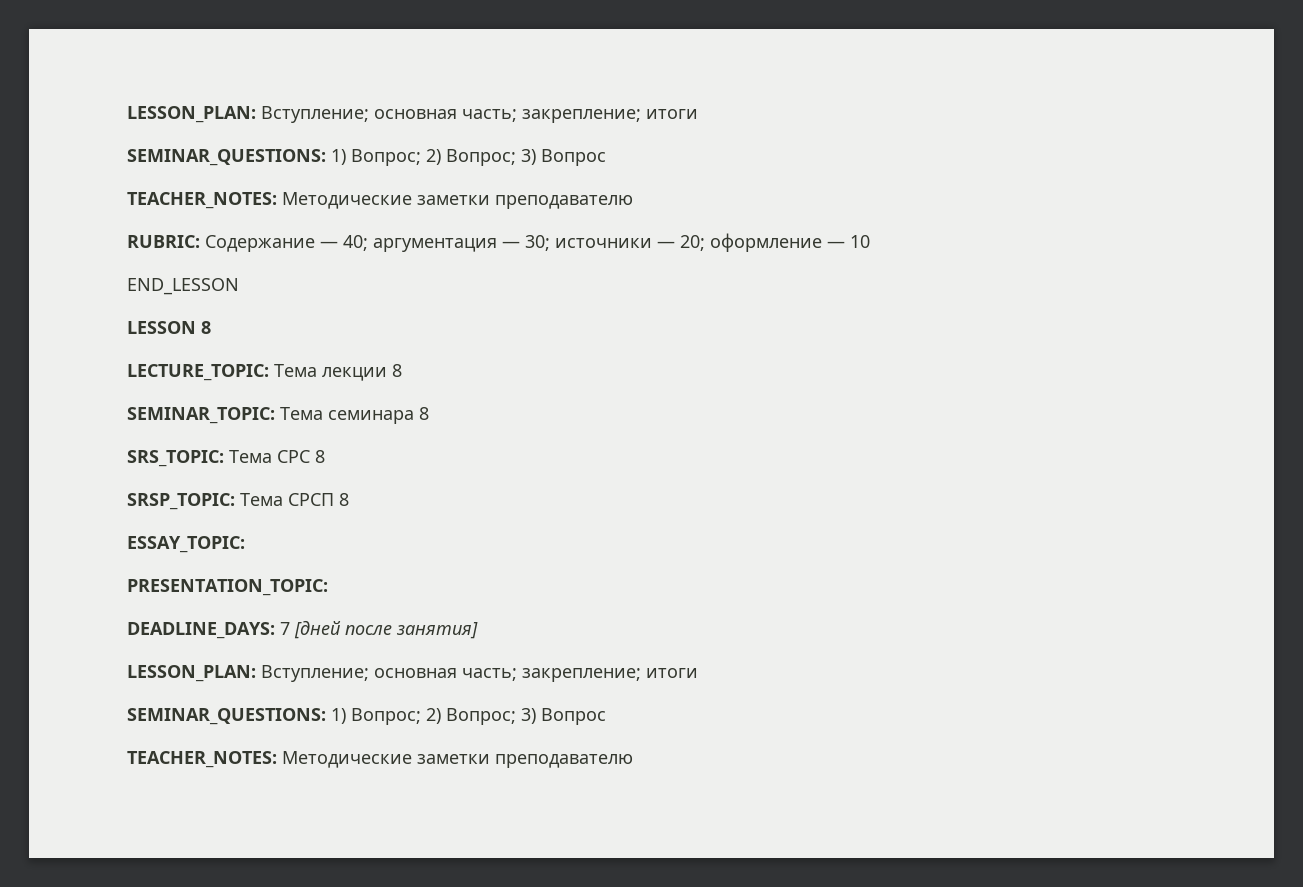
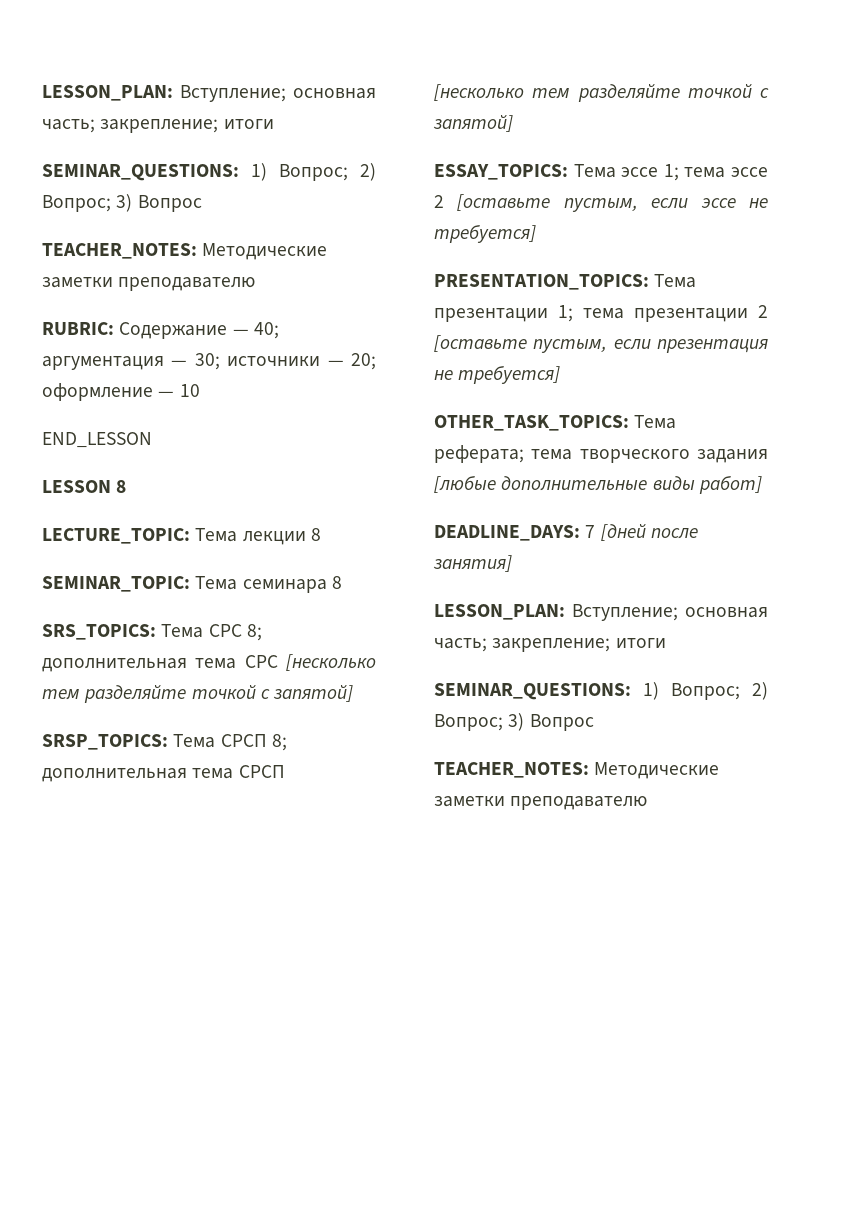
[127,450,224,467] SRS_TOPIC: -> [42,624,156,640] SRS_TOPICS:
[315,450,325,463] [127,493,349,510] [127,536,245,553] [127,579,328,596] 8 // SRSP_TOPIC: Тема СРСП 8 // ESSAY_TOPIC: // PRESENTATION_TOPIC: -> [246,624,262,641] [42,654,376,672] [42,685,354,703] [42,734,287,751] [42,765,285,782] [434,84,769,102] [433,115,513,132] [434,164,768,181] [434,194,768,212] [434,224,536,243] [434,274,697,290] [434,305,768,322] [434,335,768,353] [434,365,561,384] [434,415,677,431] [434,445,768,463] [434,475,762,494] 8; дополнительная тема СРС [несколько тем разделяйте точкой с запятой] // SRSP_TOPICS: Тема СРСП 8; дополнительная тема СРСП [несколько тем разделяйте точкой с запятой] // ESSAY_TOPICS: Тема эссе 1; тема эссе 2 [оставьте пустым, если эссе не требуется] // PRESENTATION_TOPICS: Тема презентации 1; тема презентации 2 [оставьте пустым, если презентация не требуется] // OTHER_TASK_TOPICS: Тема реферата; тема творческого задания [любые дополнительные виды работ]

